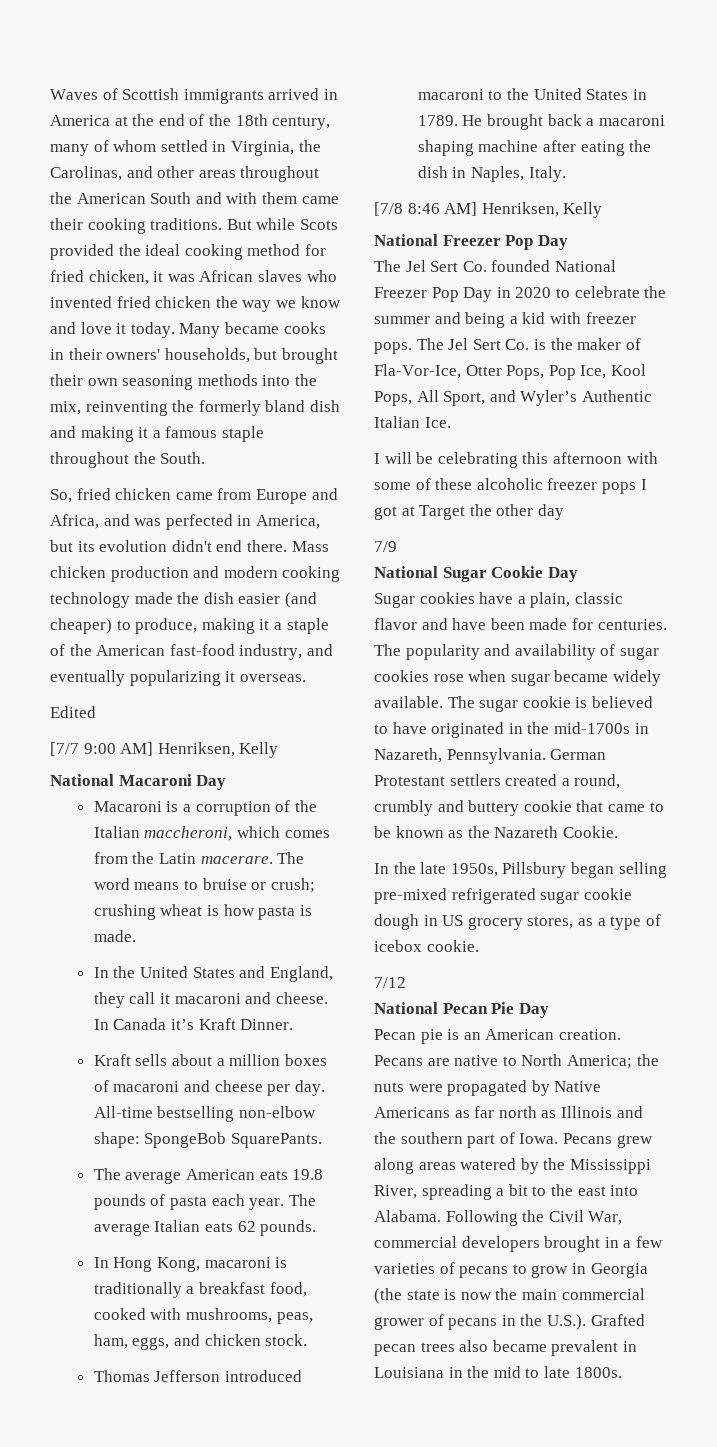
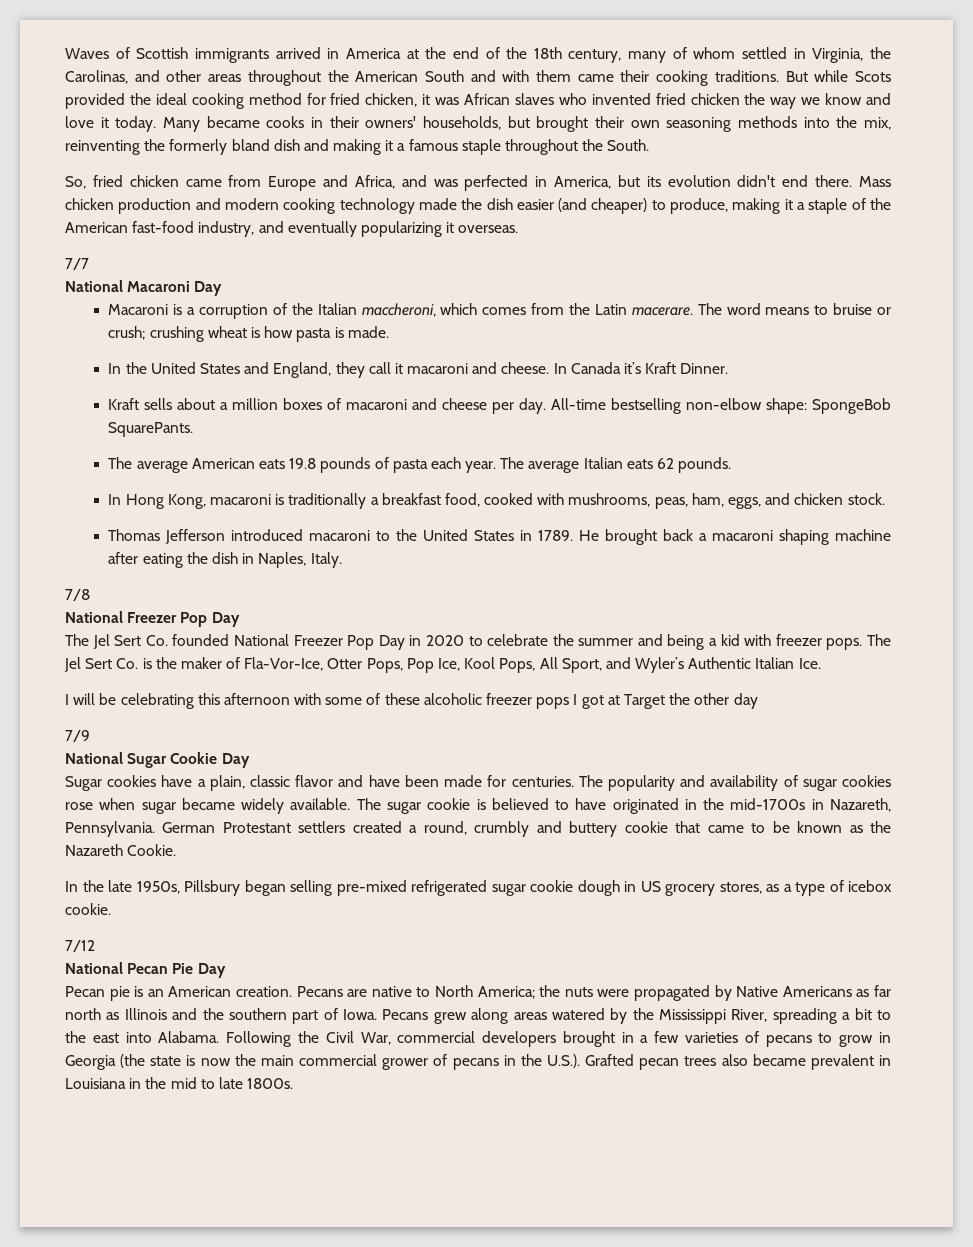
[50,706,96,718] [50,742,279,758] Edited // [7/7 9:00 AM] Henriksen, Kelly -> [65,258,89,270] 7/7
[374,202,603,218] [7/8 8:46 AM] Henriksen, Kelly -> [65,589,90,601] 7/8

